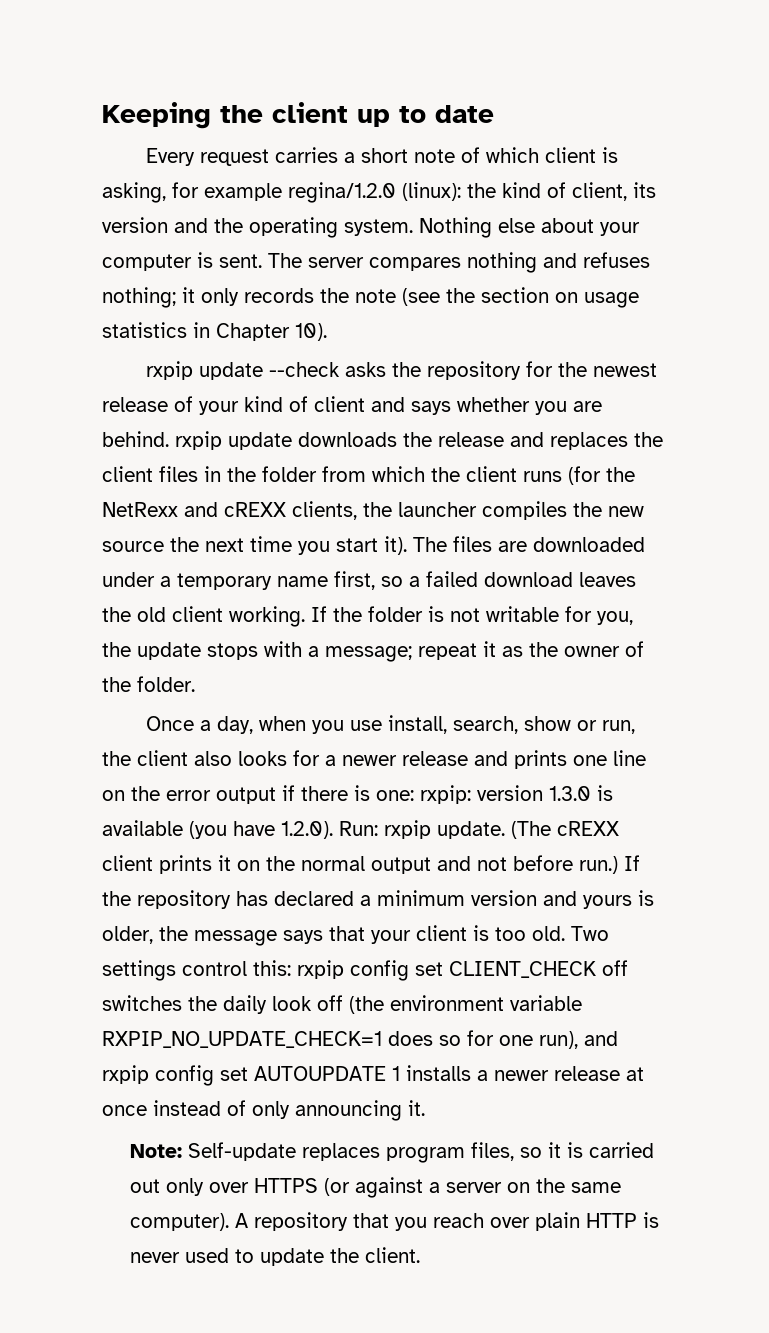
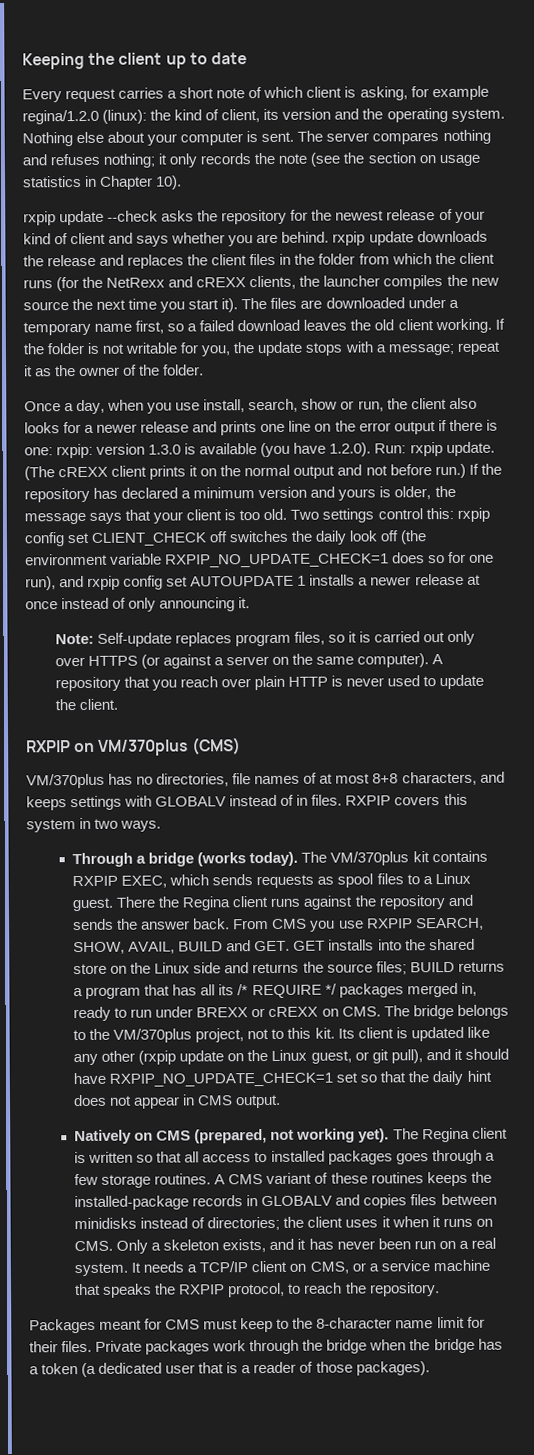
(420, 1255) none -> [26,737,241,756] [26,771,505,789] [26,793,468,811] [26,817,162,833] [72,850,488,868] [72,872,471,889] [72,894,473,912] [73,917,484,932] [73,938,475,955] [73,961,505,975] [73,982,477,999] [73,1004,509,1022] [73,1026,490,1043] [73,1048,509,1066] [73,1070,492,1087] [73,1094,282,1109] [74,1127,508,1145] [74,1149,495,1165] [74,1171,492,1188] [74,1193,497,1211] [74,1216,493,1231] [74,1237,496,1254] [74,1259,490,1277] [75,1282,440,1298] [29,1316,485,1334] [29,1338,503,1355] [29,1361,430,1378] // RXPIP on VM/370plus (CMS) // VM/370plus has no directories, file names of at most 8+8 characters, and keeps settings with GLOBALV instead of in files. RXPIP covers this system in two ways. // Through a bridge (works today). The VM/370plus kit contains RXPIP EXEC, which sends requests as spool files to a Linux guest. There the Regina client runs against the repository and sends the answer back. From CMS you use RXPIP SEARCH, SHOW, AVAIL, BUILD and GET. GET installs into the shared store on the Linux side and returns the source files; BUILD returns a program that has all its /* REQUIRE */ packages merged in, ready to run under BREXX or cREXX on CMS. The bridge belongs to the VM/370plus project, not to this kit. Its client is updated like any other (rxpip update on the Linux guest, or git pull), and it should have RXPIP_NO_UPDATE_CHECK=1 set so that the daily hint does not appear in CMS output. // Natively on CMS (prepared, not working yet). The Regina client is written so that all access to installed packages goes through a few storage routines. A CMS variant of these routines keeps the installed-package records in GLOBALV and copies files between minidisks instead of directories; the client uses it when it runs on CMS. Only a skeleton exists, and it has never been run on a real system. It needs a TCP/IP client on CMS, or a service machine that speaks the RXPIP protocol, to reach the repository. // Packages meant for CMS must keep to the 8-character name limit for their files. Private packages work through the bridge when the bridge has a token (a dedicated user that is a reader of those packages).

